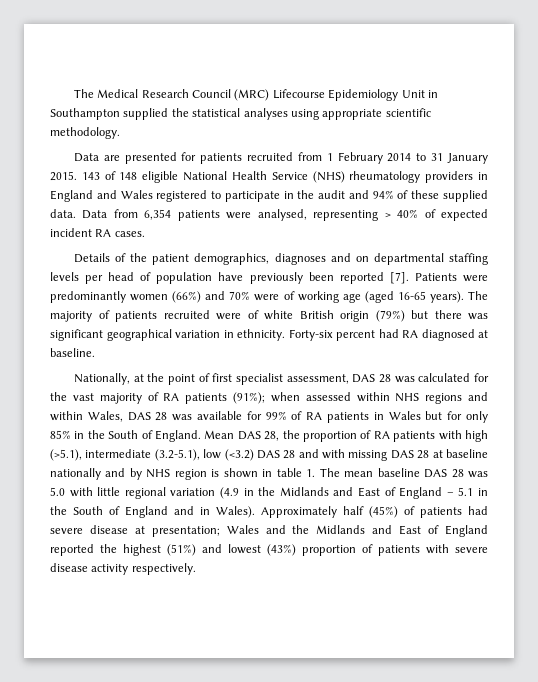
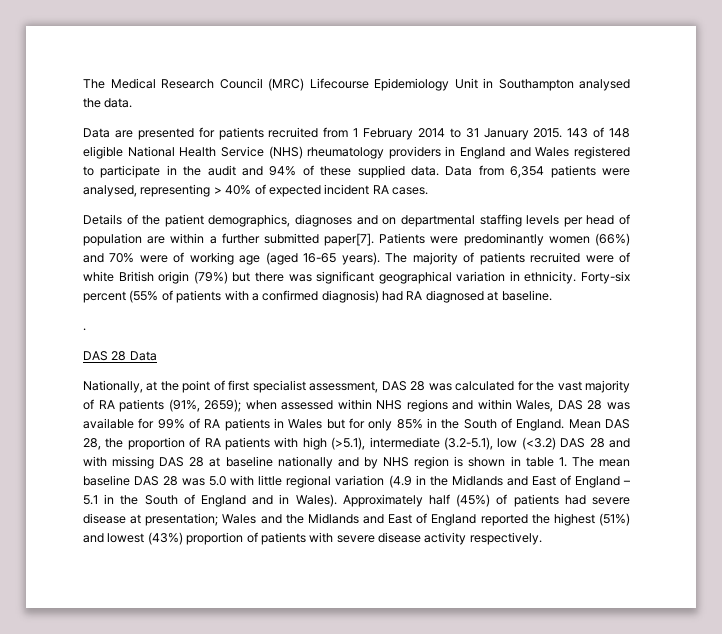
[123,108,431,120] [50,127,120,139] supplied the statistical analyses using appropriate scientific methodology. -> [579,79,630,91] [83,98,133,108] analysed the data.
[218,272,409,284] have previously been reported [7]. -> [147,233,375,246] are within a further submitted paper[7].
(375, 335) none -> [129,290,379,303] (55% of patients with a confirmed diagnosis)
(95, 352) none -> [83,328,86,331] [83,351,157,361] // . // DAS 28 Data
[233,392,265,404] (91%); -> [168,399,242,412] (91%, 2659);

